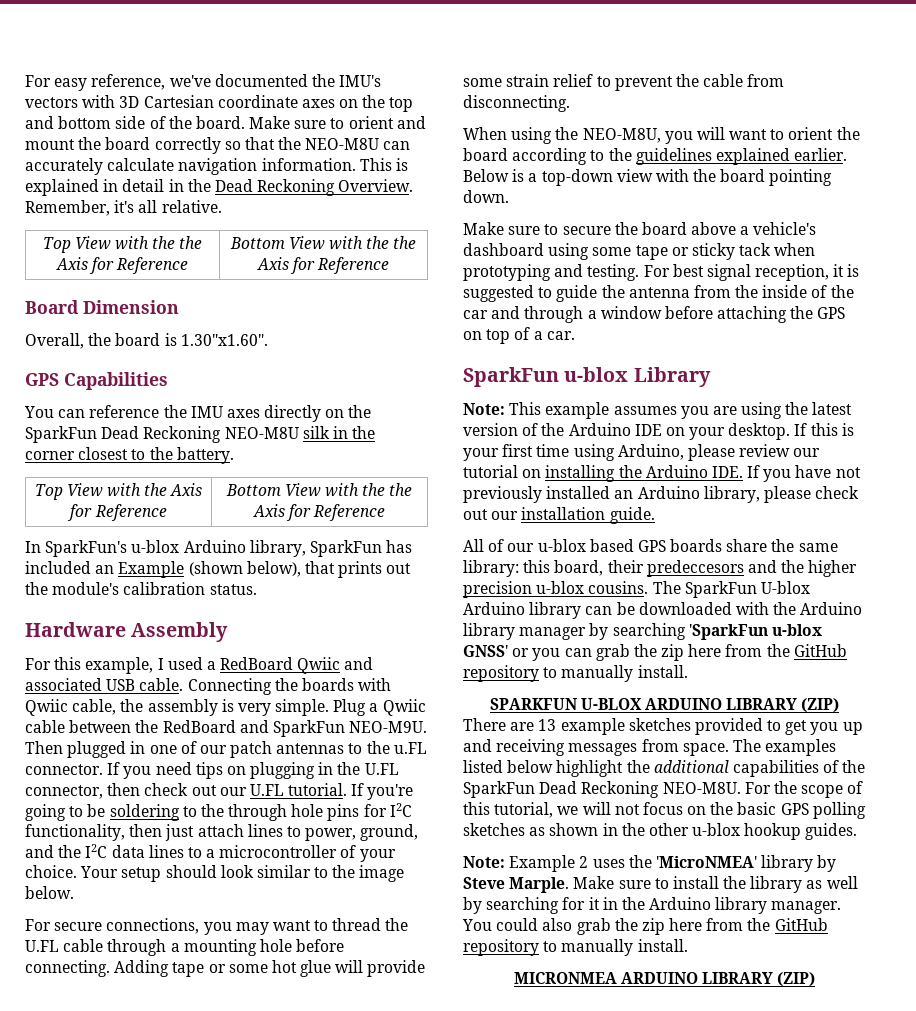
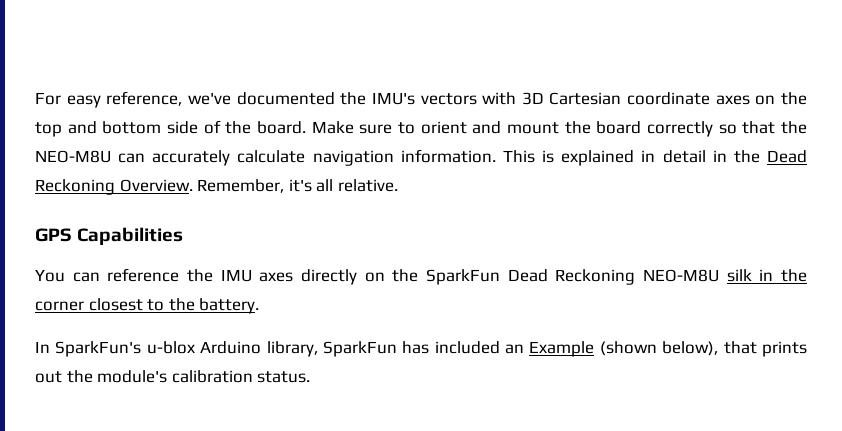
[42,236,203,253] [55,257,189,274] [229,236,417,250] [256,257,390,274] [25,300,179,314] [25,333,268,349] // Top View with the the Axis for Reference | Bottom View with the the Axis for Reference // Board Dimension // Overall, the board is 1.30"x1.60". -> (398, 185) none
[34,483,203,500] [67,504,167,521] [225,483,413,497] [252,504,386,521] // Top View with the Axis for Reference | Bottom View with the the Axis for Reference -> (260, 306) none
[25,622,229,642] [25,657,374,674] [25,678,392,695] [25,699,426,716] [25,720,428,737] [25,741,427,758] [25,762,399,779] [25,783,414,800] [25,803,412,821] [25,824,419,841] [25,844,396,862] [25,865,405,882] [25,886,74,899] [25,918,409,935] [25,939,345,956] [25,960,426,977] [463,74,785,91] [463,95,570,112] [463,127,860,144] [463,148,848,165] [463,169,833,186] [463,190,509,203] [463,222,817,235] [463,243,816,260] [463,264,860,281] [463,285,854,302] [463,306,846,323] [463,327,575,344] [463,367,711,387] [463,402,853,419] [463,423,854,440] [463,444,821,461] [463,465,861,482] [463,486,860,503] [463,507,655,524] [463,539,838,552] [463,560,858,577] [463,581,810,598] [463,602,863,619] [463,623,822,640] [463,644,847,661] [463,665,688,682] [489,698,840,713] [463,718,863,735] [463,739,837,756] [463,760,866,777] [463,781,864,798] [463,802,866,819] [463,823,858,840] [463,855,837,872] [463,876,858,893] [463,897,842,914] [462,918,828,935] [463,939,688,956] [513,972,816,987] // Hardware Assembly // For this example, I used a RedBoard Qwiic and associated USB cable. Connecting the boards with Qwiic cable, the assembly is very simple. Plug a Qwiic cable between the RedBoard and SparkFun NEO-M9U. Then plugged in one of our patch antennas to the u.FL connector. If you need tips on plugging in the U.FL connector, then check out our U.FL tutorial. If you're going to be soldering to the through hole pins for I2C functionality, then just attach lines to power, ground, and the I2C data lines to a microcontroller of your choice. Your setup should look similar to the image below. // For secure connections, you may want to thread the U.FL cable through a mounting hole before connecting. Adding tape or some hot glue will provide some strain relief to prevent the cable from disconnecting. // When using the NEO-M8U, you will want to orient the board according to the guidelines explained earlier. Below is a top-down view with the board pointing down. // Make sure to secure the board above a vehicle's dashboard using some tape or sticky tack when prototyping and testing. For best signal reception, it is suggested to guide the antenna from the inside of the car and through a window before attaching the GPS on top of a car. // SparkFun u-blox Library // Note: This example assumes you are using the latest version of the Arduino IDE on your desktop. If this is your first time using Arduino, please review our tutorial on installing the Arduino IDE. If you have not previously installed an Arduino library, please check out our installation guide. // All of our u-blox based GPS boards share the same library: this board, their predeccesors and the higher precision u-blox cousins. The SparkFun U-blox Arduino library can be downloaded with the Arduino library manager by searching 'SparkFun u-blox GNSS' or you can grab the zip here from the GitHub repository to manually install. // SPARKFUN U-BLOX ARDUINO LIBRARY (ZIP) // There are 13 example sketches provided to get you up and receiving messages from space. The examples listed below highlight the additional capabilities of the SparkFun Dead Reckoning NEO-M8U. For the scope of this tutorial, we will not focus on the basic GPS polling sketches as shown in the other u-blox hookup guides. // Note: Example 2 uses the 'MicroNMEA' library by Steve Marple. Make sure to install the library as well by searching for it in the Arduino library manager. You could also grab the zip here from the GitHub repository to manually install. // MICRONMEA ARDUINO LIBRARY (ZIP) -> (311, 377) none

